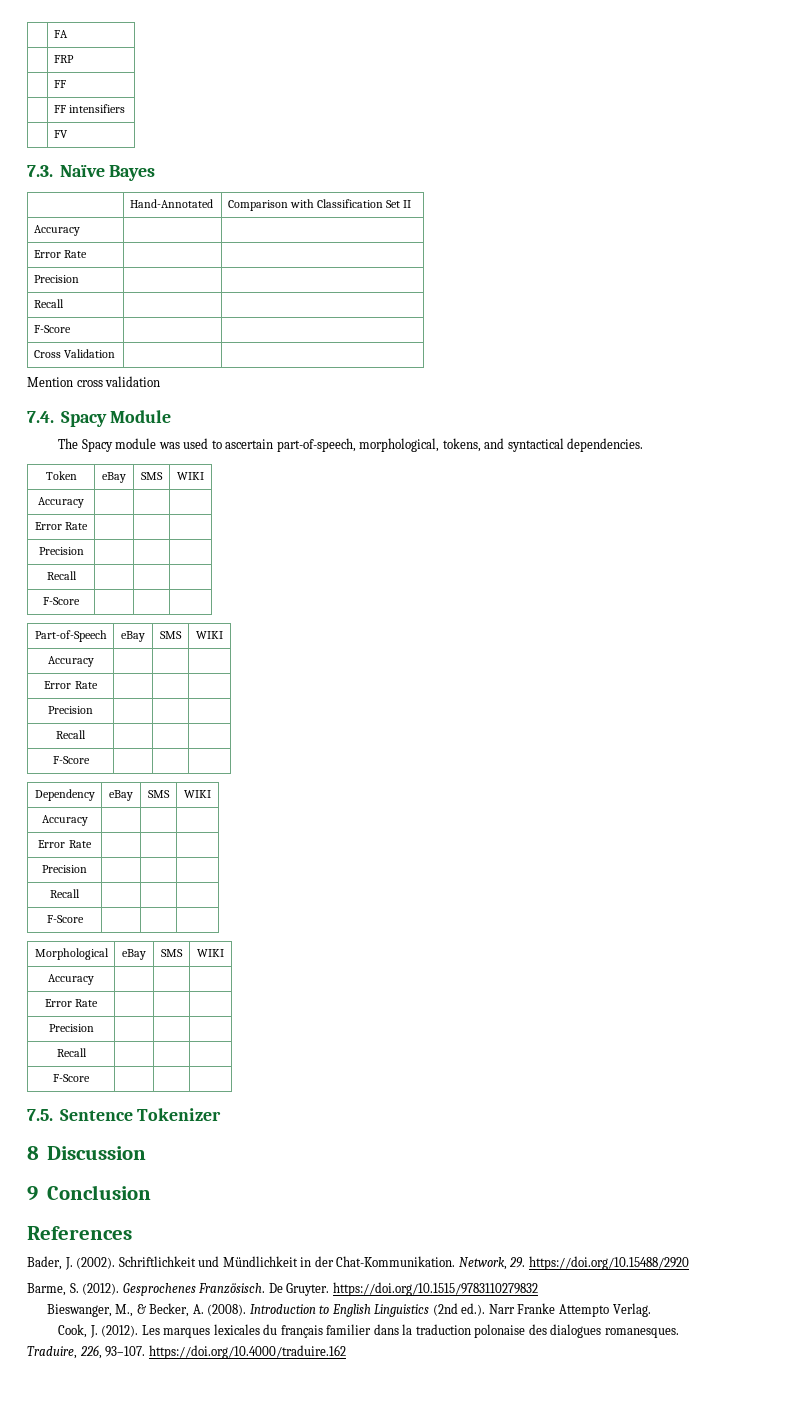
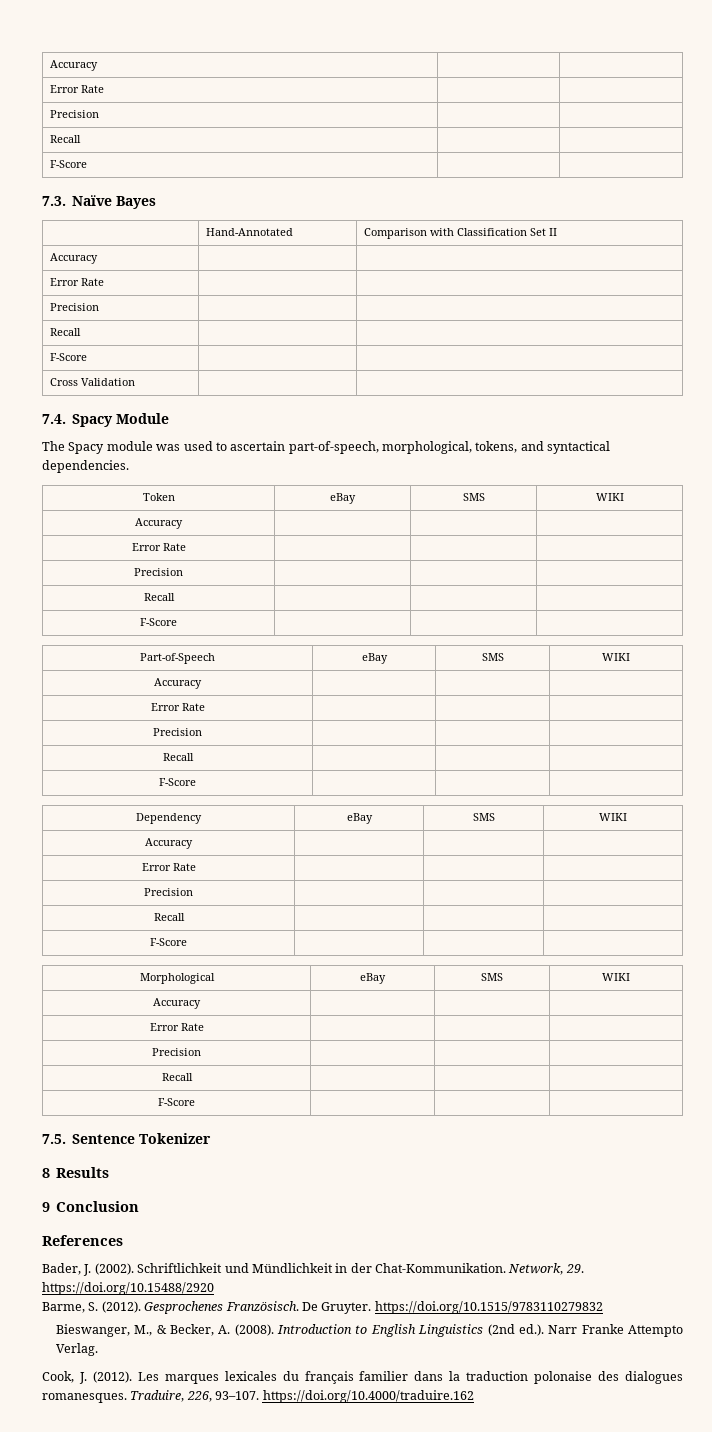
[53,30,68,38] [53,55,74,63] [53,80,66,88] [53,104,126,113] [53,130,68,138] | FA // | FRP // | FF // | FF intensifiers // | FV -> [49,60,98,71] [49,85,104,93] [49,110,99,118] [49,135,81,143] [49,160,87,168] Accuracy | | // Error Rate | | // Precision | | // Recall | | // F-Score | |
[27,376,161,387] // Mention cross validation -> (135, 382) none
[46,1146,146,1160] Discussion -> [56,1167,110,1178] Results

